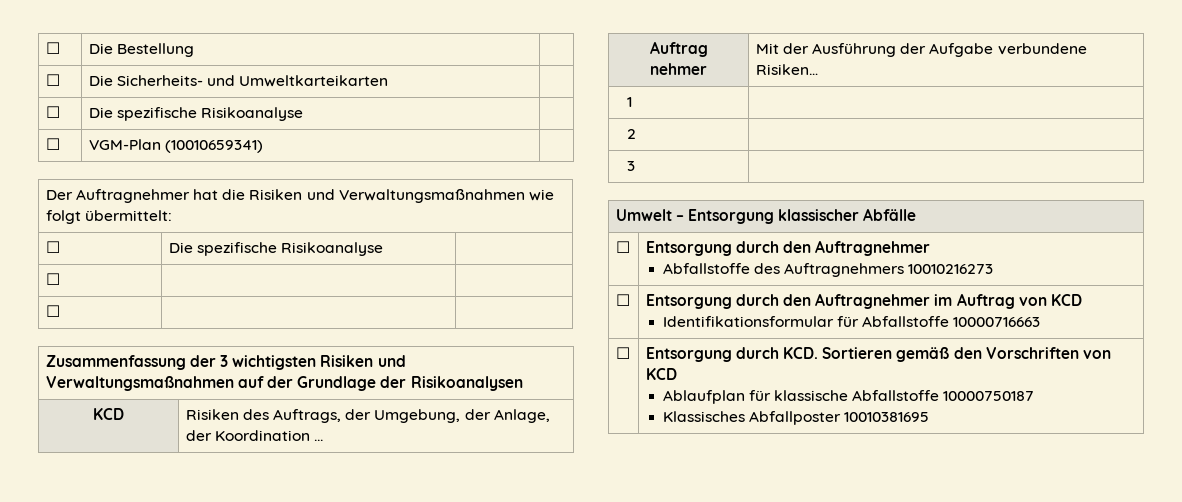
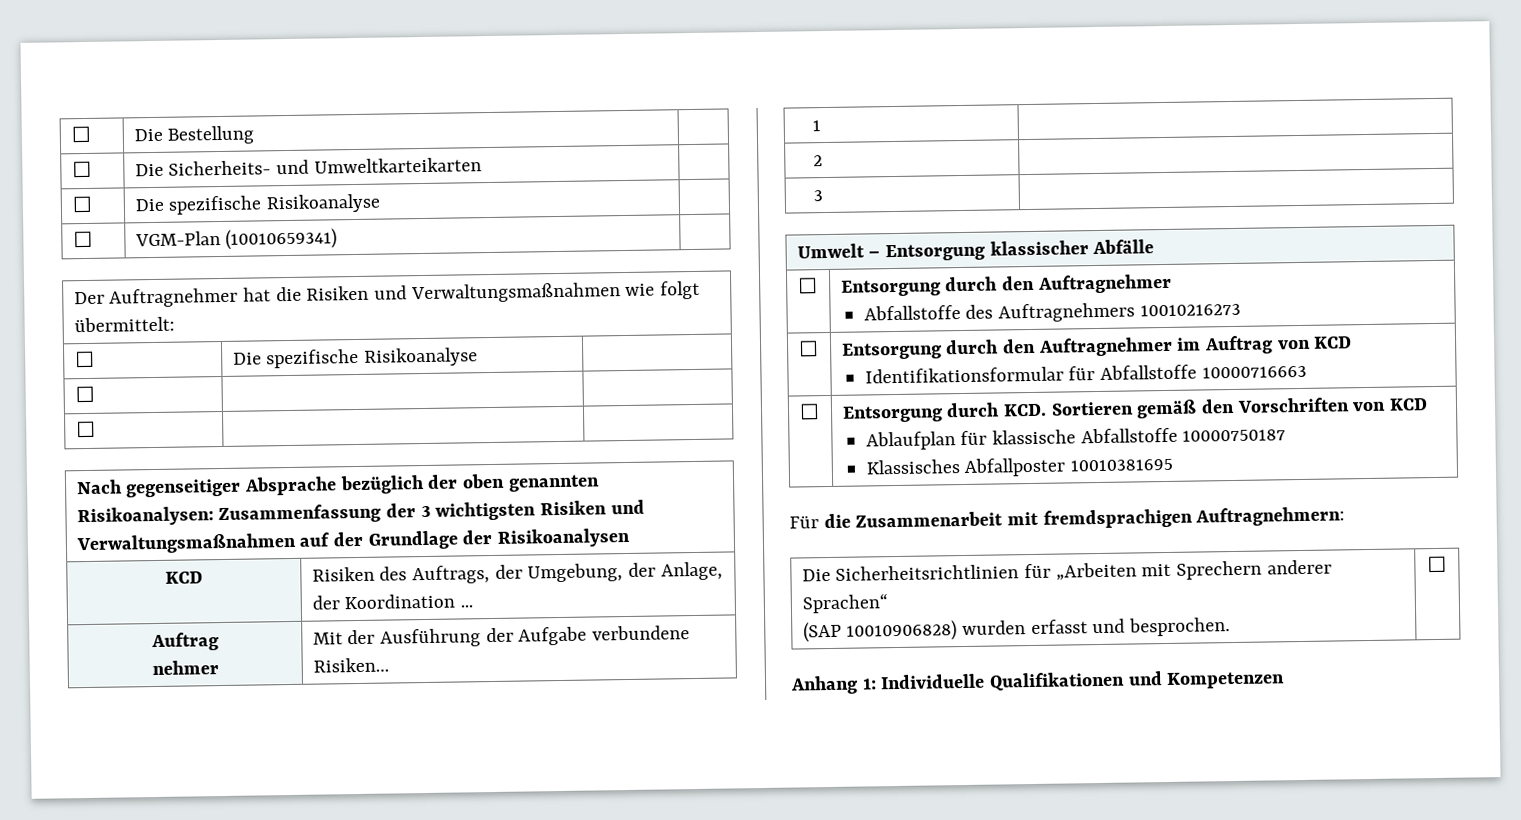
(60, 311) none -> [75,473,600,498] [76,506,214,527] Nach gegenseitiger Absprache bezüglich der oben genannten Risikoanalysen:
(929, 417) none -> [789,506,1346,529] [801,559,1332,582] [801,593,889,614] [802,617,1230,643] [1427,555,1447,573] [790,671,1286,695] // Für die Zusammenarbeit mit fremdsprachigen Auftragnehmern: // Die Sicherheitsrichtlinien für „Arbeiten mit Sprechern anderer Sprachen“ // (SAP 10010906828) wurden erfasst und besprochen. | ☐ // Anhang 1: Individuelle Qualifikationen und Kompetenzen

